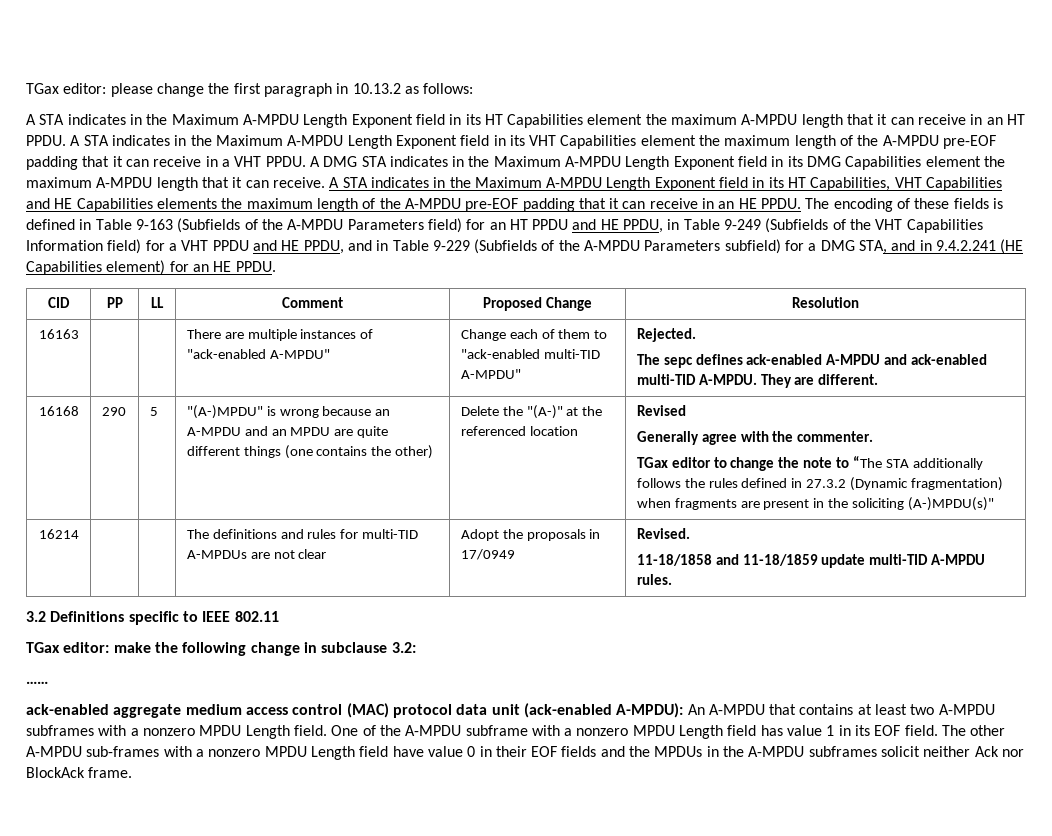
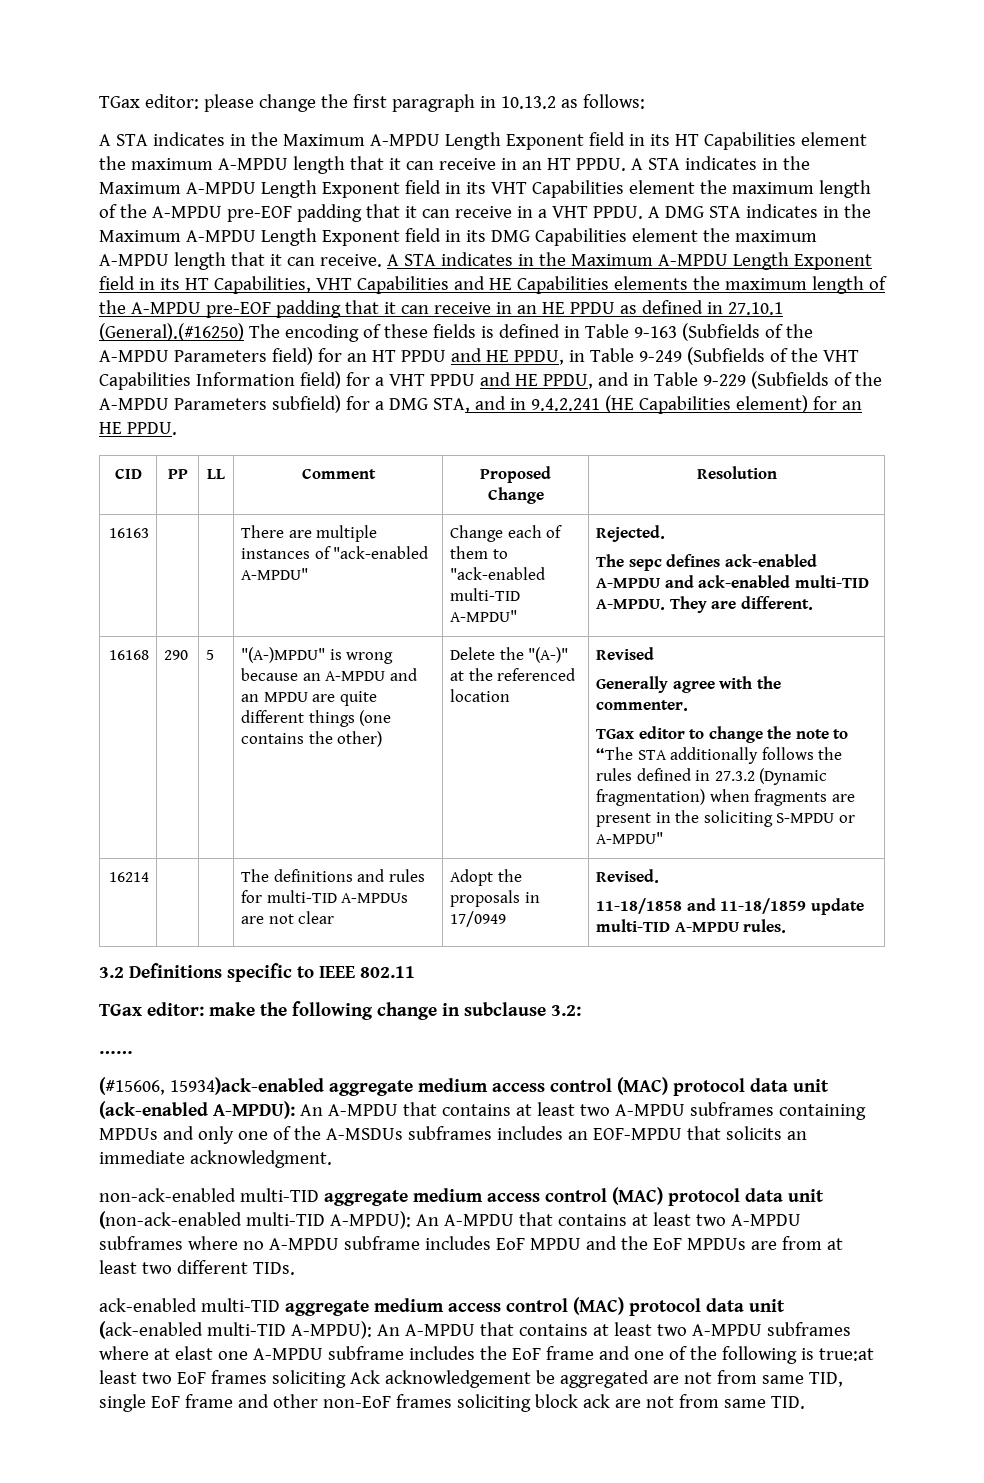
[761,198,802,209] PPDU. -> [569,300,783,315] [99,323,244,341] PPDU as defined in 27.10.1 (General).(#16250)
[908,497,995,511] (A-)MPDU(s)" -> [776,813,855,823] [596,832,664,844] S-MPDU or A-MPDU"
[26,704,109,715] ack-enabled -> [99,1077,324,1095] (#15606, 15934)ack-enabled
[98,725,1006,739] [26,746,1025,760] [26,767,133,778] with a nonzero MPDU Length field. One of the A-MPDU subframe with a nonzero MPDU Length field has value 1 in its EOF field. The other A-MPDU sub-frames with a nonzero MPDU Length field have value 0 in their EOF fields and the MPDUs in the A-MPDU subframes solicit neither Ack nor BlockAck frame. -> [778,1104,866,1120] [99,1126,807,1144] [99,1150,332,1168] [99,1187,824,1206] [99,1211,801,1229] [99,1236,843,1250] [99,1260,295,1275] [99,1297,785,1316] [99,1321,851,1339] [99,1346,874,1364] [99,1370,843,1388] [99,1394,805,1412] containing MPDUs and only one of the A-MSDUs subframes includes an EOF-MPDU that solicits an immediate acknowledgment. // non-ack-enabled multi-TID aggregate medium access control (MAC) protocol data unit (non-ack-enabled multi-TID A-MPDU): An A-MPDU that contains at least two A-MPDU subframes where no A-MPDU subframe includes EoF MPDU and the EoF MPDUs are from at least two different TIDs. // ack-enabled multi-TID aggregate medium access control (MAC) protocol data unit (ack-enabled multi-TID A-MPDU): An A-MPDU that contains at least two A-MPDU subframes where at elast one A-MPDU subframe includes the EoF frame and one of the following is true:at least two EoF frames soliciting Ack acknowledgement be aggregated are not from same TID, single EoF frame and other non-EoF frames soliciting block ack are not from same TID.

